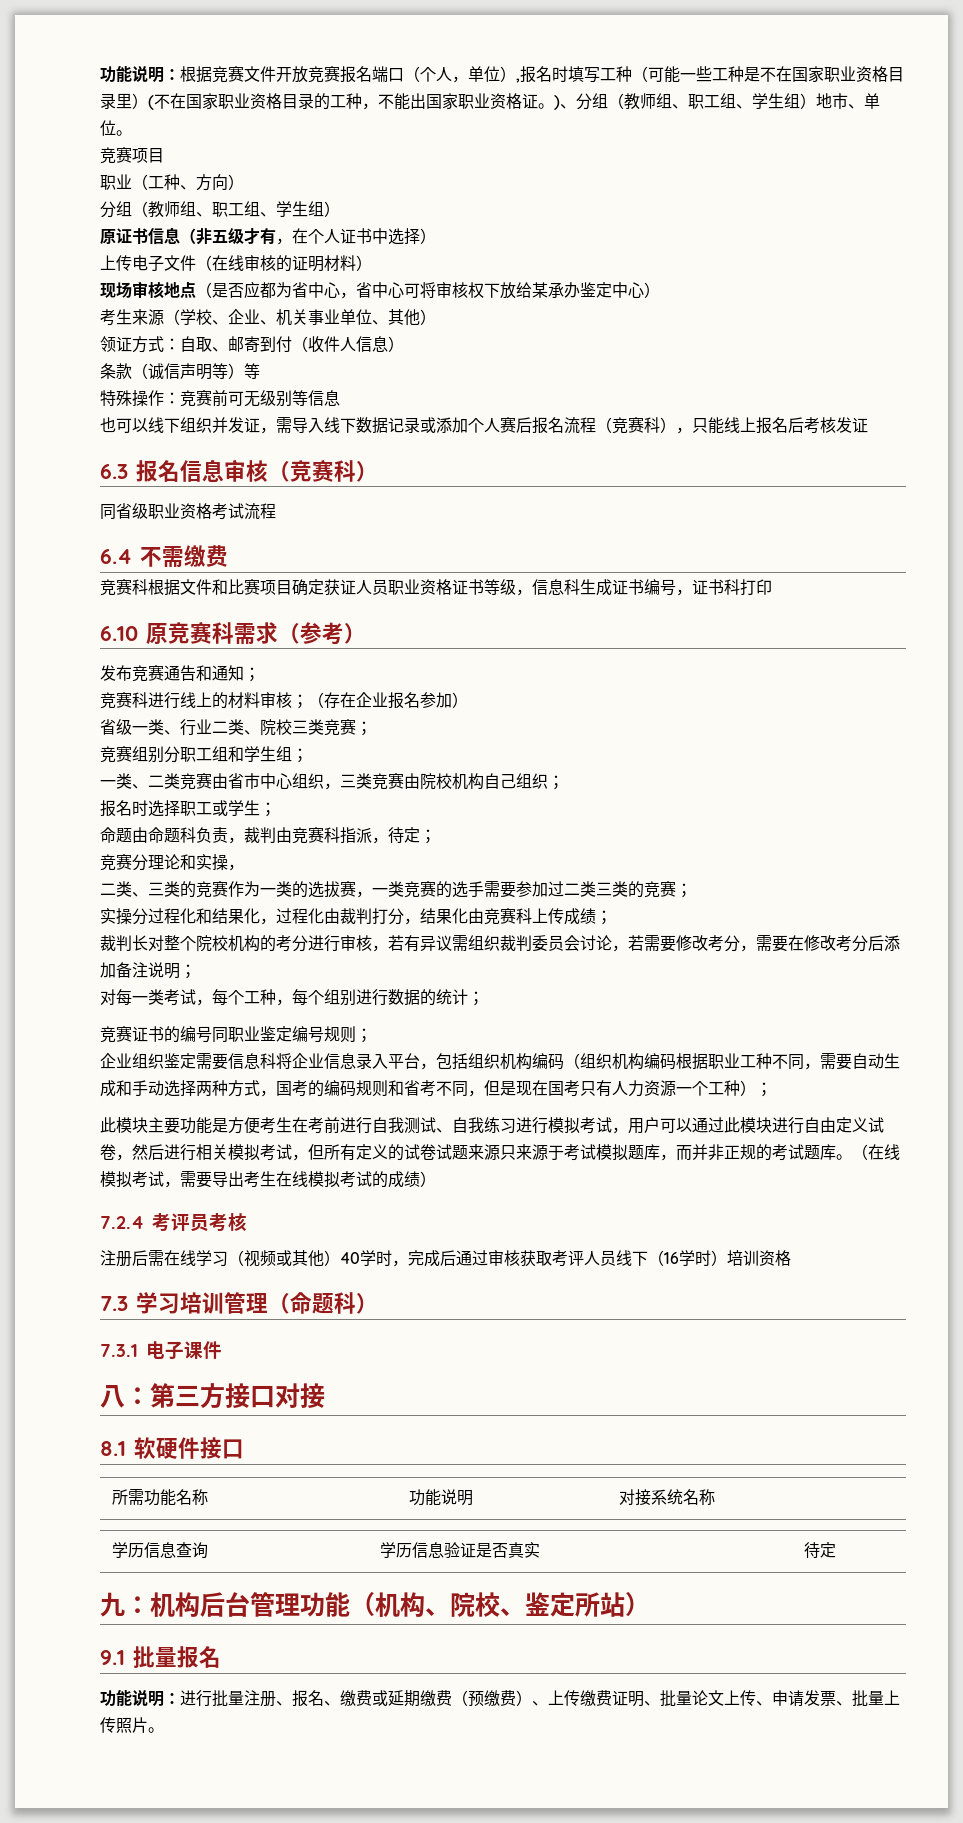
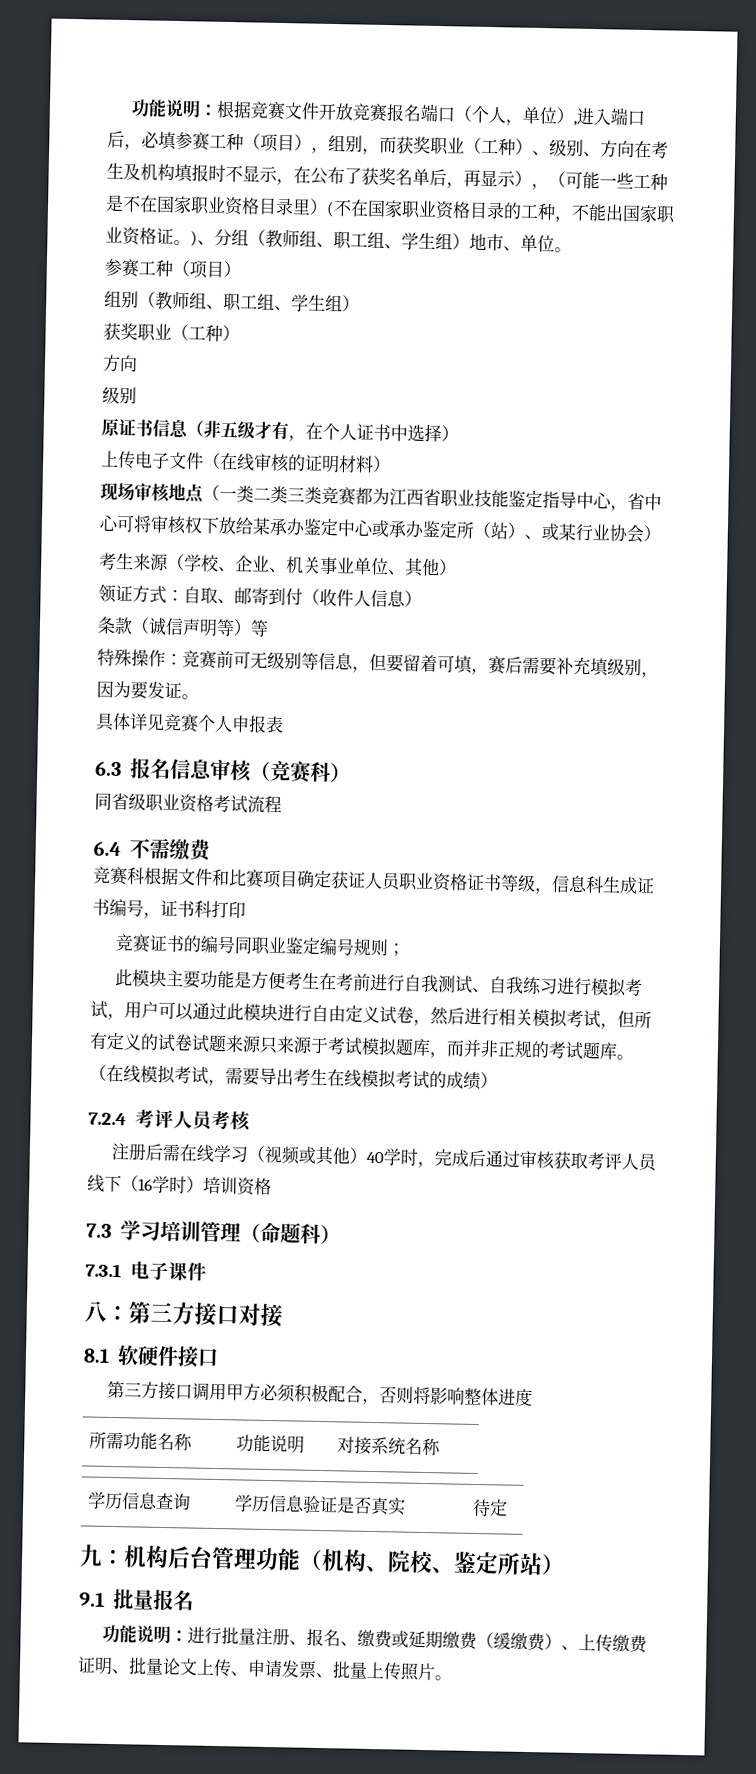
[520,66,632,83] 报名时填写工种 -> [576,107,646,126] [107,130,669,159] [106,162,549,191] 进入端口后，必填参赛工种（项目），组别，而获奖职业（工种）、级别、方向在考生及机构填报时不显示，在公布了获奖名单后，再显示），
[100,146,164,164] [100,174,244,191] [100,201,340,218] 竞赛项目 // 职业（工种、方向） // 分组（教师组、职工组、学生组） -> [104,258,241,279] [104,290,360,312] [103,322,240,342] [102,354,138,373] [102,386,137,405] 参赛工种（项目） // 组别（教师组、职工组、学生组） // 获奖职业（工种） // 方向 // 级别
[212,281,308,298] 是否应都为省 -> [219,485,577,509] 一类二类三类竞赛都为江西省职业技能鉴定指导
(644, 290) none -> [371,519,644,544] 或承办鉴定所（站）、或某行业协会
[100,416,868,434] // 也可以线下组织并发证，需导入线下数据记录或添加个人赛后报名流程（竞赛科），只能线上报名后考核发证 -> [352,653,659,679] [96,680,199,700] [95,712,284,734] ，但要留着可填，赛后需要补充填级别，因为要发证。 // 具体详见竞赛个人申报表
[100,621,366,645] [100,664,260,682] [100,691,468,709] [100,718,372,736] [100,745,308,763] [100,772,564,790] [100,800,276,817] [100,826,436,844] [100,853,244,871] [100,880,692,898] [100,907,612,925] [100,935,900,952] [100,962,196,979] [100,989,484,1006] // 6.10原竞赛科需求（参考） // 发布竞赛通告和通知； // 竞赛科进行线上的材料审核；（存在企业报名参加） // 省级一类、行业二类、院校三类竞赛； // 竞赛组别分职工组和学生组； // 一类、二类竞赛由省市中心组织，三类竞赛由院校机构自己组织； // 报名时选择职工或学生； // 命题由命题科负责，裁判由竞赛科指派，待定； // 竞赛分理论和实操， // 二类、三类的竞赛作为一类的选拔赛，一类竞赛的选手需要参加过二类三类的竞赛； // 实操分过程化和结果化，过程化由裁判打分，结果化由竞赛科上传成绩； // 裁判长对整个院校机构的考分进行审核，若有异议需组织裁判委员会讨论，若需要修改考分，需要在修改考分后添加备注说明； // 对每一类考试，每个工种，每个组别进行数据的统计； -> (246, 910) none
[100,1053,900,1070] [100,1080,772,1097] // 企业组织鉴定需要信息科将企业信息录入平台，包括组织机构编码（组织机构编码根据职业工种不同，需要自动生成和手动选择两种方式，国考的编码规则和省考不同，但是现在国考只有人力资源一个工种）； -> (406, 950) none
(190, 1222) none -> [172,1110,193,1129] 人
(244, 1449) none -> [107,1380,534,1407] // 第三方接口调用甲方必须积极配合，否则将影响整体进度
[468,1690,484,1707] 预 -> [493,1632,512,1650] 缓

